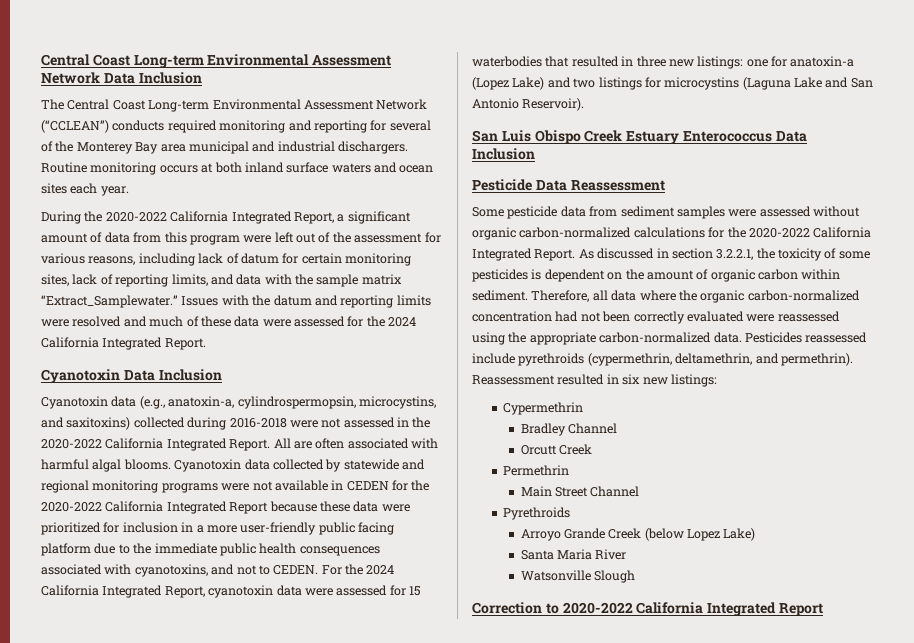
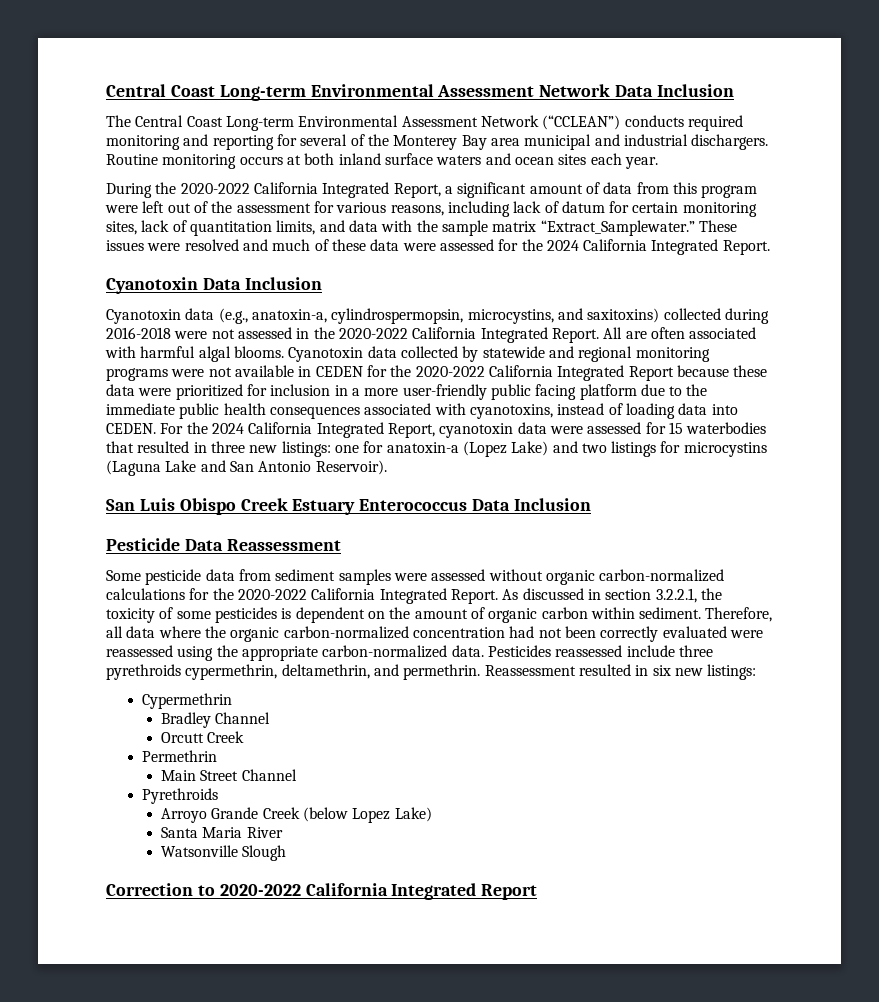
[115,274,169,287] reporting -> [189,221,272,236] quantitation
[181,295,431,308] Issues with the datum and reporting limits -> [698,220,737,232] [106,240,144,251] These issues
[211,564,270,575] and not to -> [557,403,738,419] instead of loading data into
[518,353,672,366] pyrethroids (cypermethrin, -> [678,645,713,657] [106,664,278,680] three pyrethroids cypermethrin,
[780,353,853,366] permethrin). -> [403,664,481,680] permethrin.

